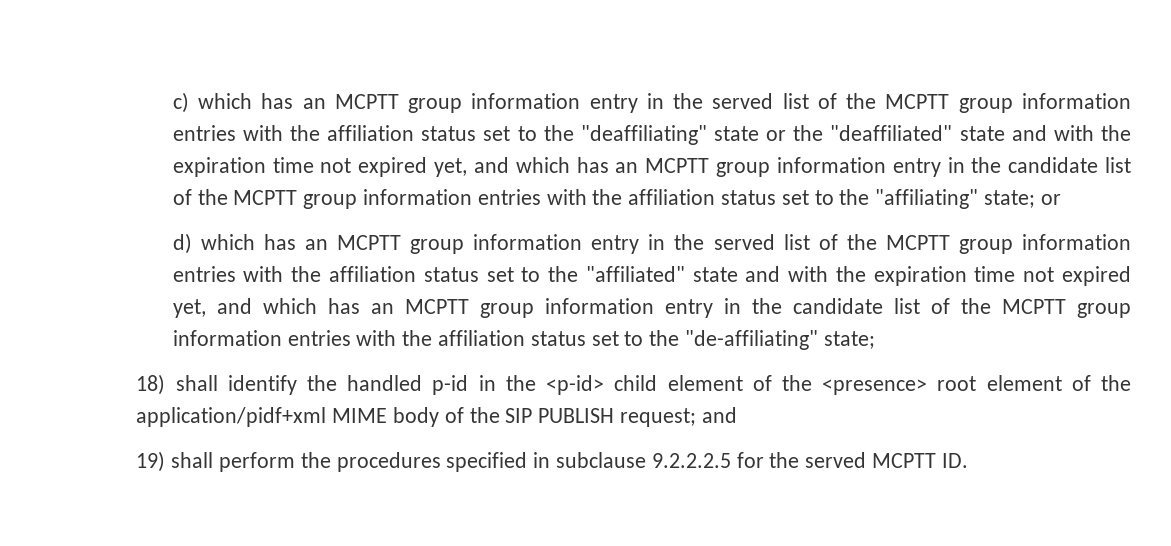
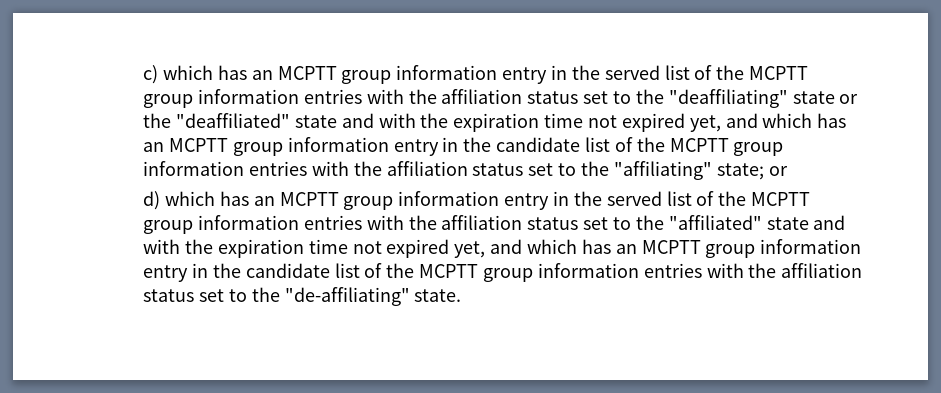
[823,331,875,349] [136,374,1132,395] [136,407,737,427] [136,451,968,472] state; // 18) shall identify the handled p-id in the <p-id> child element of the <presence> root element of the application/pidf+xml MIME body of the SIP PUBLISH request; and // 19) shall perform the procedures specified in subclause 9.2.2.2.5 for the served MCPTT ID. -> [414,289,462,302] state.

